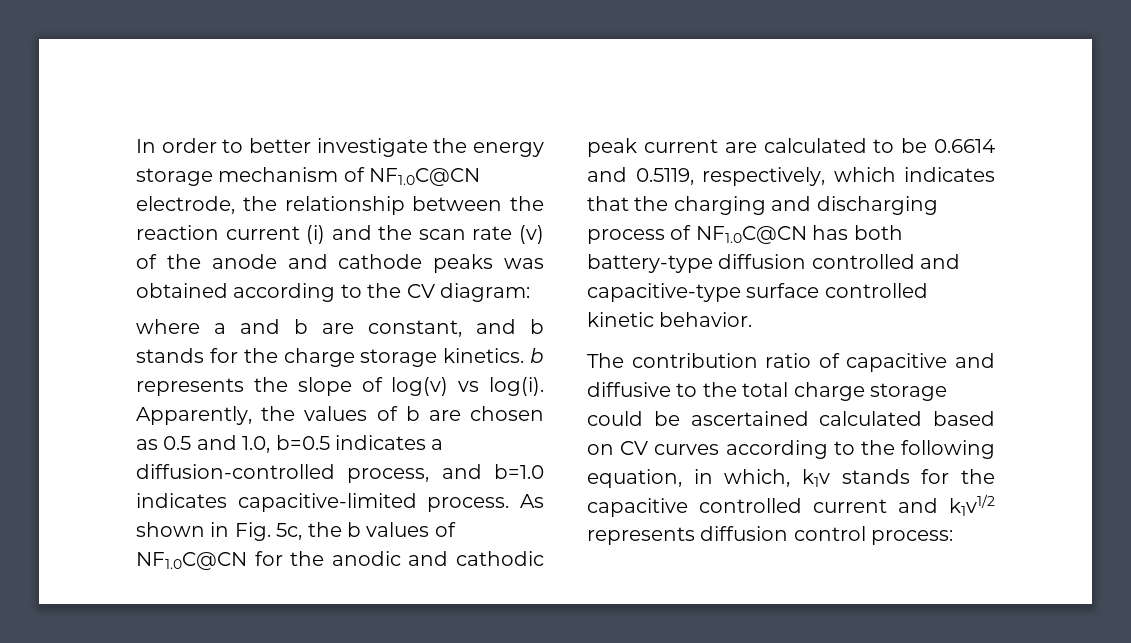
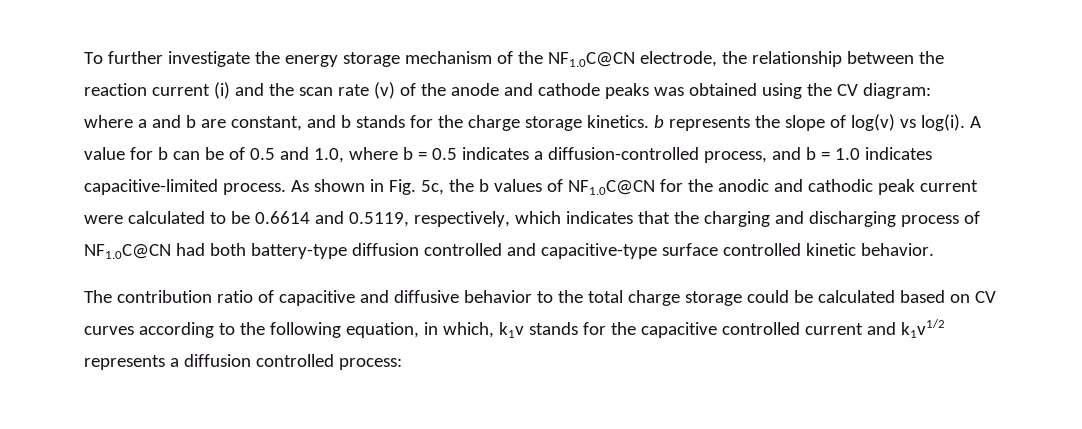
[136,138,311,153] In order to better -> [84,51,163,64] To further
(365, 174) none -> [517,51,543,64] the
[233,283,362,302] according to -> [761,83,802,99] using
[136,406,545,425] [136,435,330,453] Apparently, the values of b are chosen as 0.5 and 1.0, b=0.5 -> [969,116,981,128] [84,147,457,163] A value for b can be of 0.5 and 1.0, where b = 0.5
[494,464,544,479] b=1.0 -> [805,147,860,160] b = 1.0
[724,142,757,153] are -> [84,215,123,224] were
[812,225,849,240] has -> [175,243,205,256] had
(671, 389) none -> [463,290,532,303] behavior
[690,411,809,426] ascertained -> (813, 296) none
[700,526,866,541] diffusion control -> [169,354,334,367] a diffusion controlled

